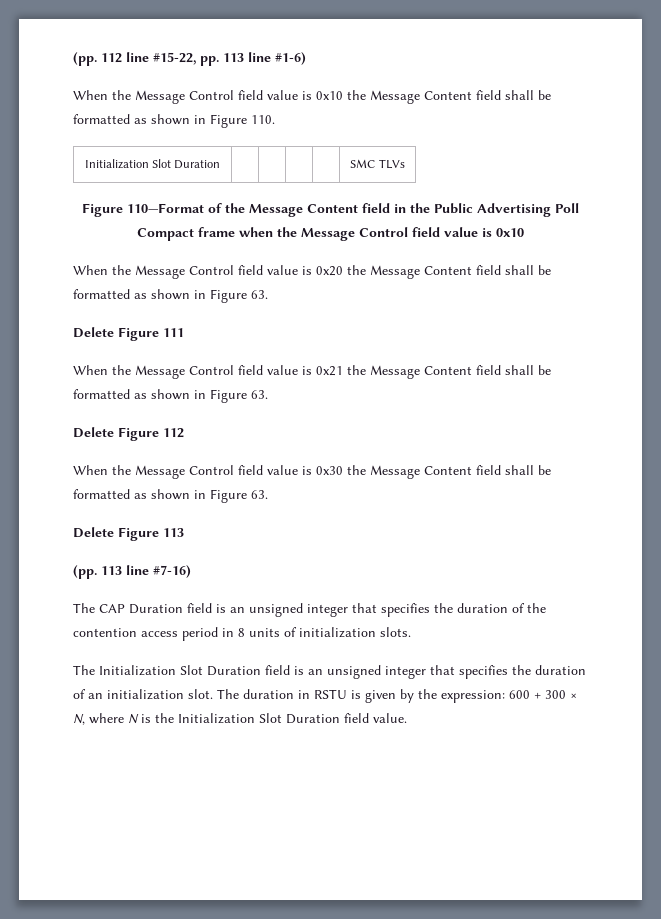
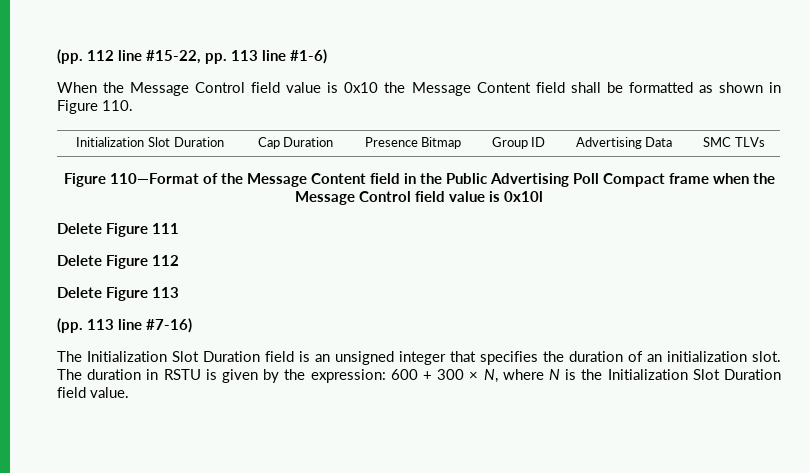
(221, 164) | | | -> [257,137,334,149] [364,137,462,149] [491,137,546,149] [575,137,673,149] Cap Duration | Presence Bitmap | Group ID | Advertising Data
[496,228,524,237] [73,265,551,279] [73,289,268,303] [73,327,184,341] [73,365,551,379] [73,389,268,403] [73,427,184,441] [73,465,551,479] [73,489,268,503] 0x10 // When the Message Control field value is 0x20 the Message Content field shall be formatted as shown in Figure 63. // Delete Figure 111 // When the Message Control field value is 0x21 the Message Content field shall be formatted as shown in Figure 63. // Delete Figure 112 // When the Message Control field value is 0x30 the Message Content field shall be formatted as shown in Figure 63. -> [504,191,543,202] [57,223,179,237] [57,255,179,269] 0x10l // Delete Figure 111 // Delete Figure 112
[73,603,546,617] [73,627,411,641] // The CAP Duration field is an unsigned integer that specifies the duration of the contention access period in 8 units of initialization slots. -> (192, 325) none

